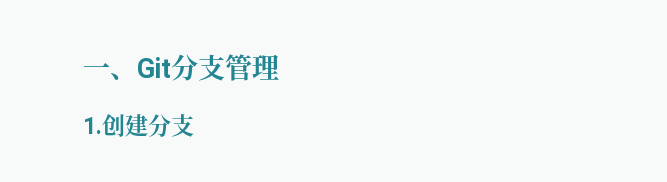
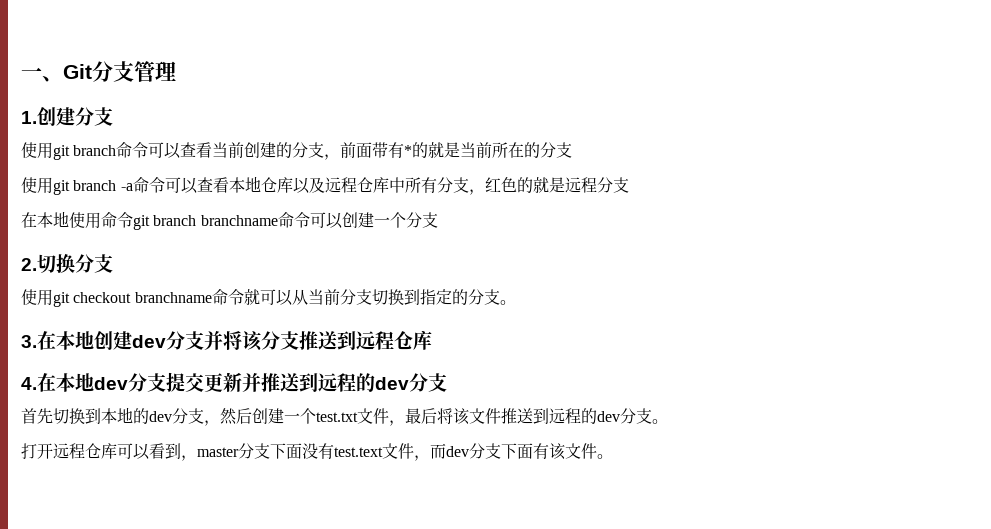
(194, 125) none -> [21,142,573,160] [21,176,629,195] [21,211,438,230] [21,253,113,274] [21,289,516,307] [21,330,432,351] [21,372,447,392] [21,407,668,426] [21,443,613,461] // 使用git branch命令可以查看当前创建的分支，前面带有*的就是当前所在的分支 // 使用git branch -a命令可以查看本地仓库以及远程仓库中所有分支，红色的就是远程分支 // 在本地使用命令git branch branchname命令可以创建一个分支 // 2.切换分支 // 使用git checkout branchname命令就可以从当前分支切换到指定的分支。 // 3.在本地创建dev分支并将该分支推送到远程仓库 // 4.在本地dev分支提交更新并推送到远程的dev分支 // 首先切换到本地的dev分支，然后创建一个test.txt文件，最后将该文件推送到远程的dev分支。 // 打开远程仓库可以看到，master分支下面没有test.text文件，而dev分支下面有该文件。

